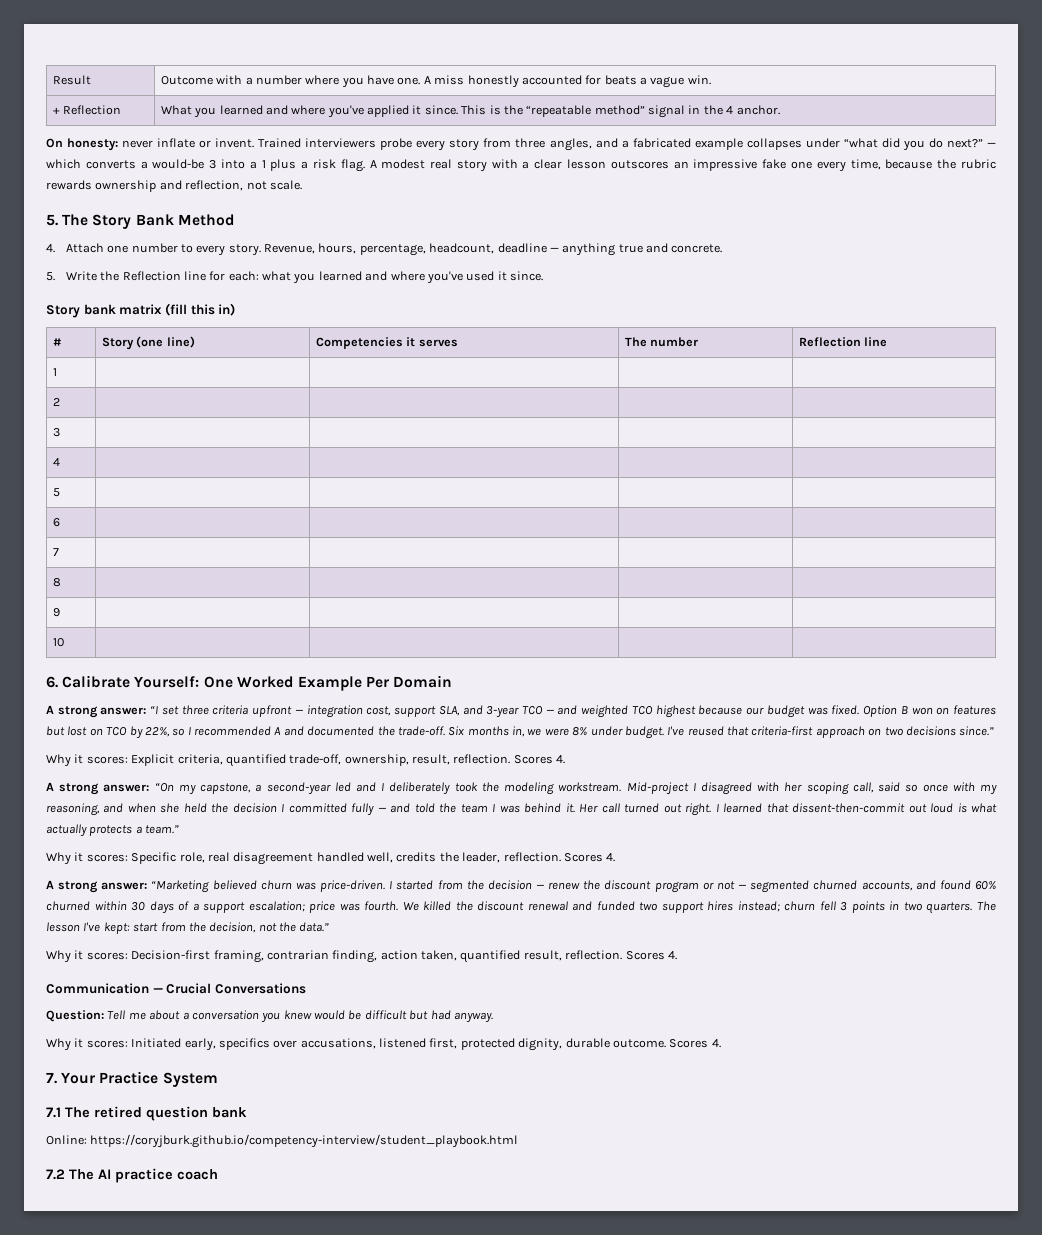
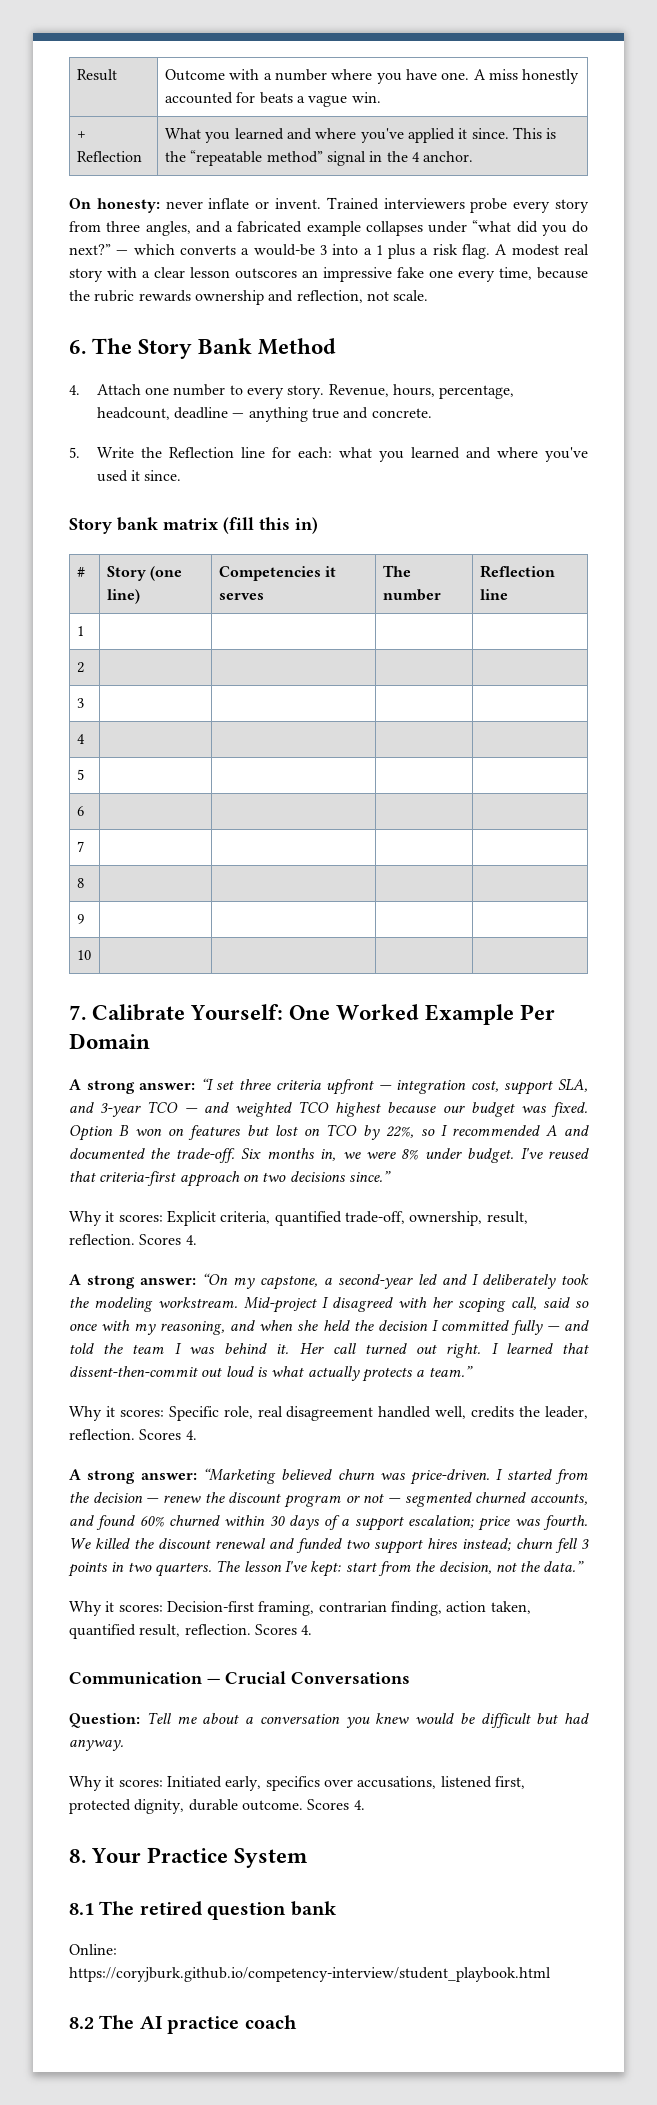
[46,214,58,226] 5. -> [69,340,86,354] 6.
[46,676,58,688] 6. -> [69,1005,86,1020] 7.
[46,1072,57,1084] 7. -> [69,1849,86,1863] 8.
[46,1107,61,1118] 7.1 -> [69,1903,94,1915] 8.1
[46,1169,65,1180] 7.2 -> [69,2017,94,2029] 8.2

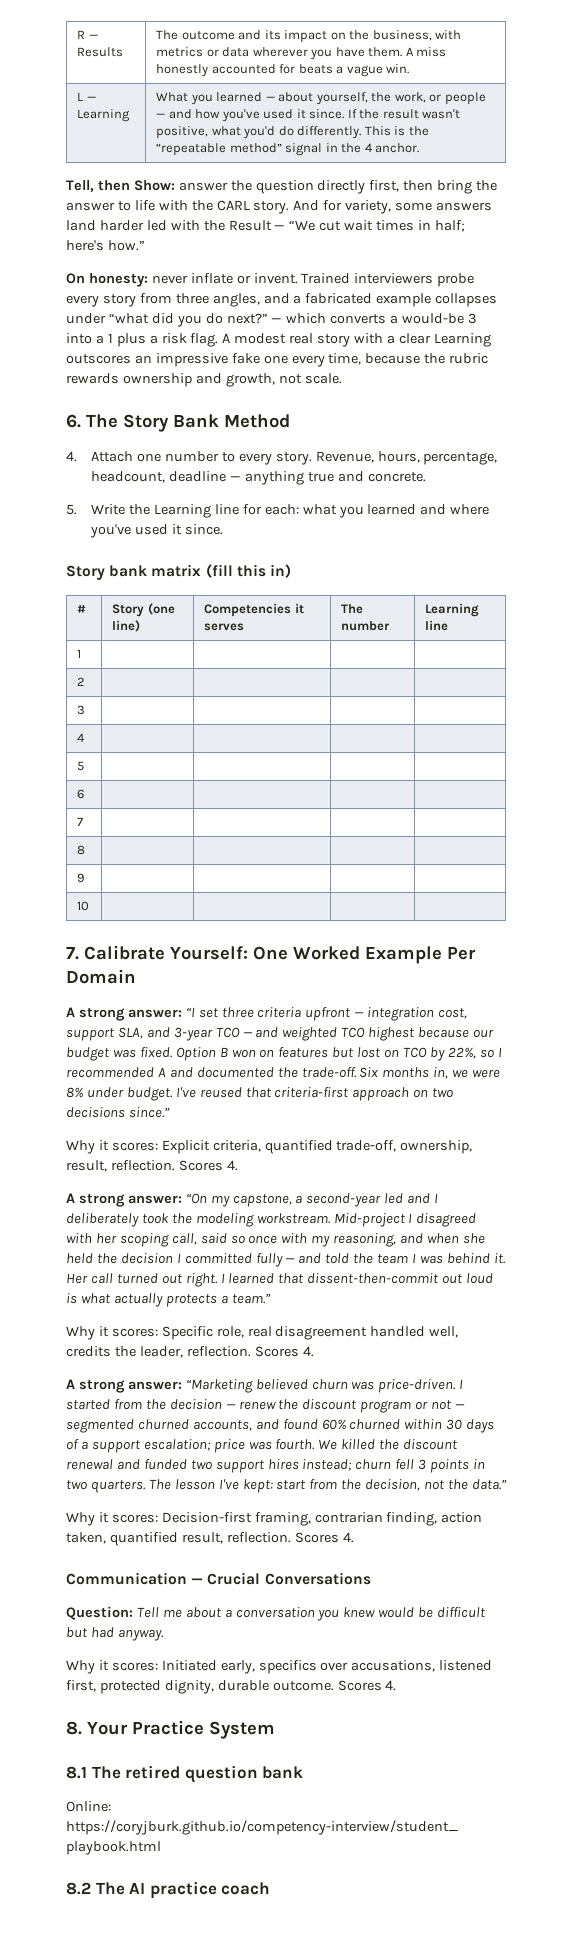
[76,69,117,81] [164,69,373,81] Result | Outcome with a number where -> [77,30,98,39] [77,47,124,57] [156,30,462,43] [156,47,308,57] R — Results | The outcome and its impact on the business, with metrics or data wherever
[441,72,470,80] one. -> [368,47,403,57] them.
[76,131,86,139] [76,151,142,162] + Reflection -> [77,92,96,101] [77,109,131,122] L — Learning
[286,128,509,143] and where you've applied it since. -> [265,92,486,105] [156,109,461,122] [156,126,362,139] — about yourself, the work, or people — and how you've used it since. If the result wasn't positive, what you'd do differently.
(474, 156) none -> [66,180,498,194] [66,200,493,214] [66,220,465,232] [66,240,145,251] // Tell, then Show: answer the question directly first, then bring the answer to life with the CARL story. And for variety, some answers land harder led with the Result — “We cut wait times in half; here's how.”
[190,267,230,278] lesson -> [433,333,491,347] Learning
[296,290,363,303] reflection, -> [225,373,275,387] growth,
[168,447,234,458] Reflection -> [153,504,211,518] Learning
[479,565,555,578] Reflection -> [425,603,480,617] Learning

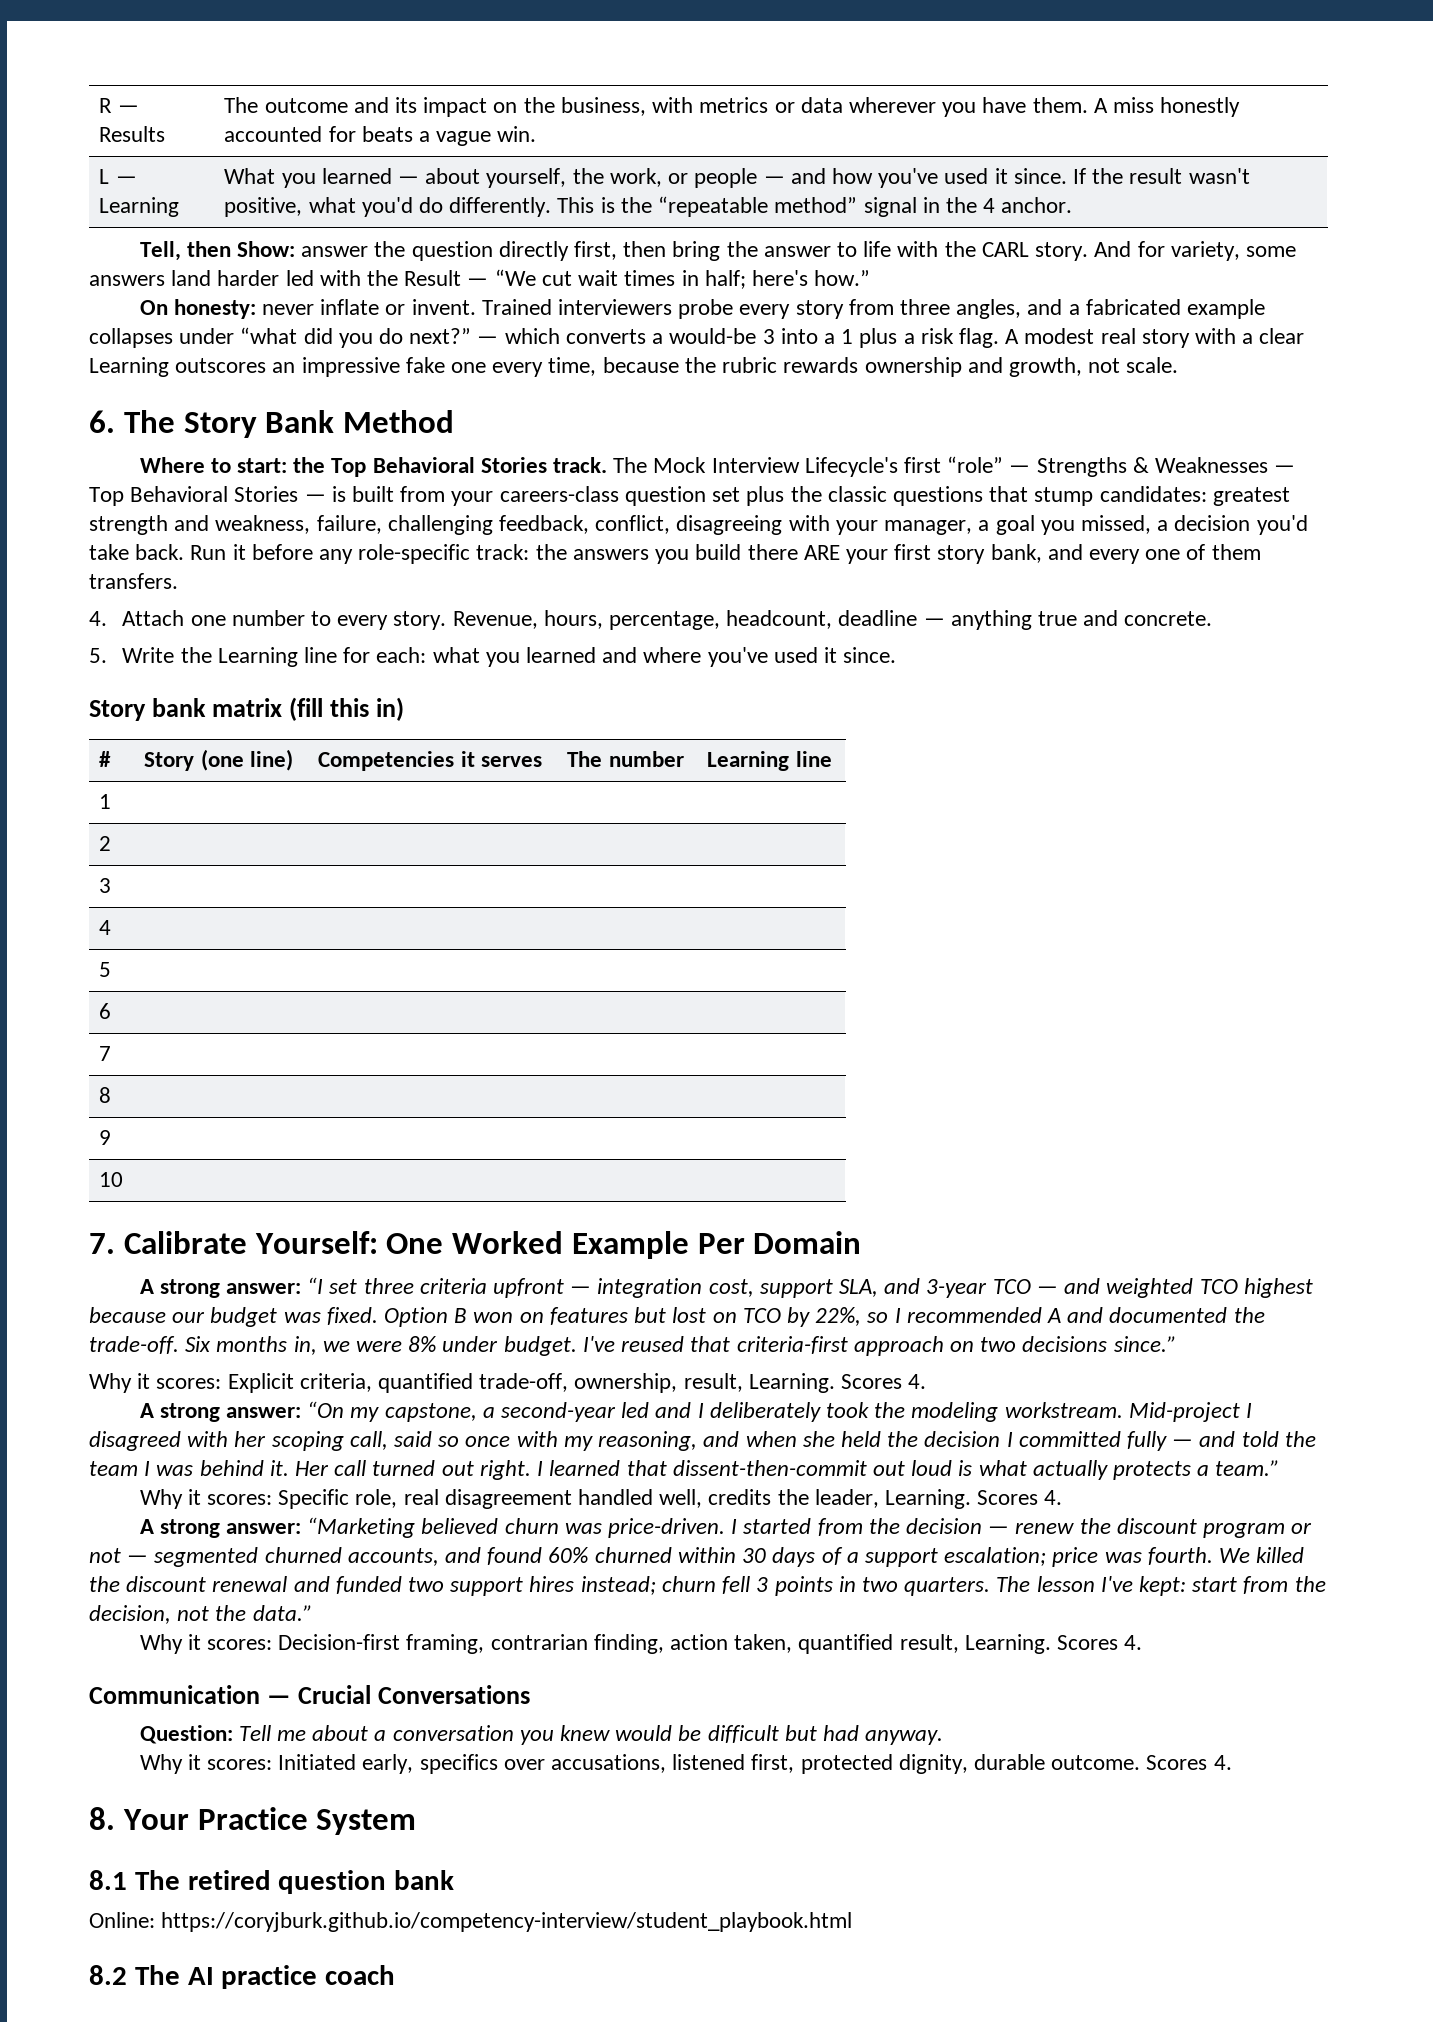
(290, 421) none -> [139,456,1296,477] [89,486,1290,506] [89,515,1308,535] [89,544,1261,564] [89,573,178,589] // Where to start: the Top Behavioral Stories track. The Mock Interview Lifecycle's first “role” — Strengths & Weaknesses — Top Behavioral Stories — is built from your careers-class question set plus the classic questions that stump candidates: greatest strength and weakness, failure, challenging feedback, conflict, disagreeing with your manager, a goal you missed, a decision you'd take back. Run it before any role-specific track: the answers you build there ARE your first story bank, and every one of them transfers.
[110,1160,175,1171] reflection. -> [748,1373,835,1393] Learning.
[186,1346,251,1357] reflection. -> [885,1489,972,1509] Learning.
[226,1532,291,1543] reflection. -> [964,1634,1051,1654] Learning.

